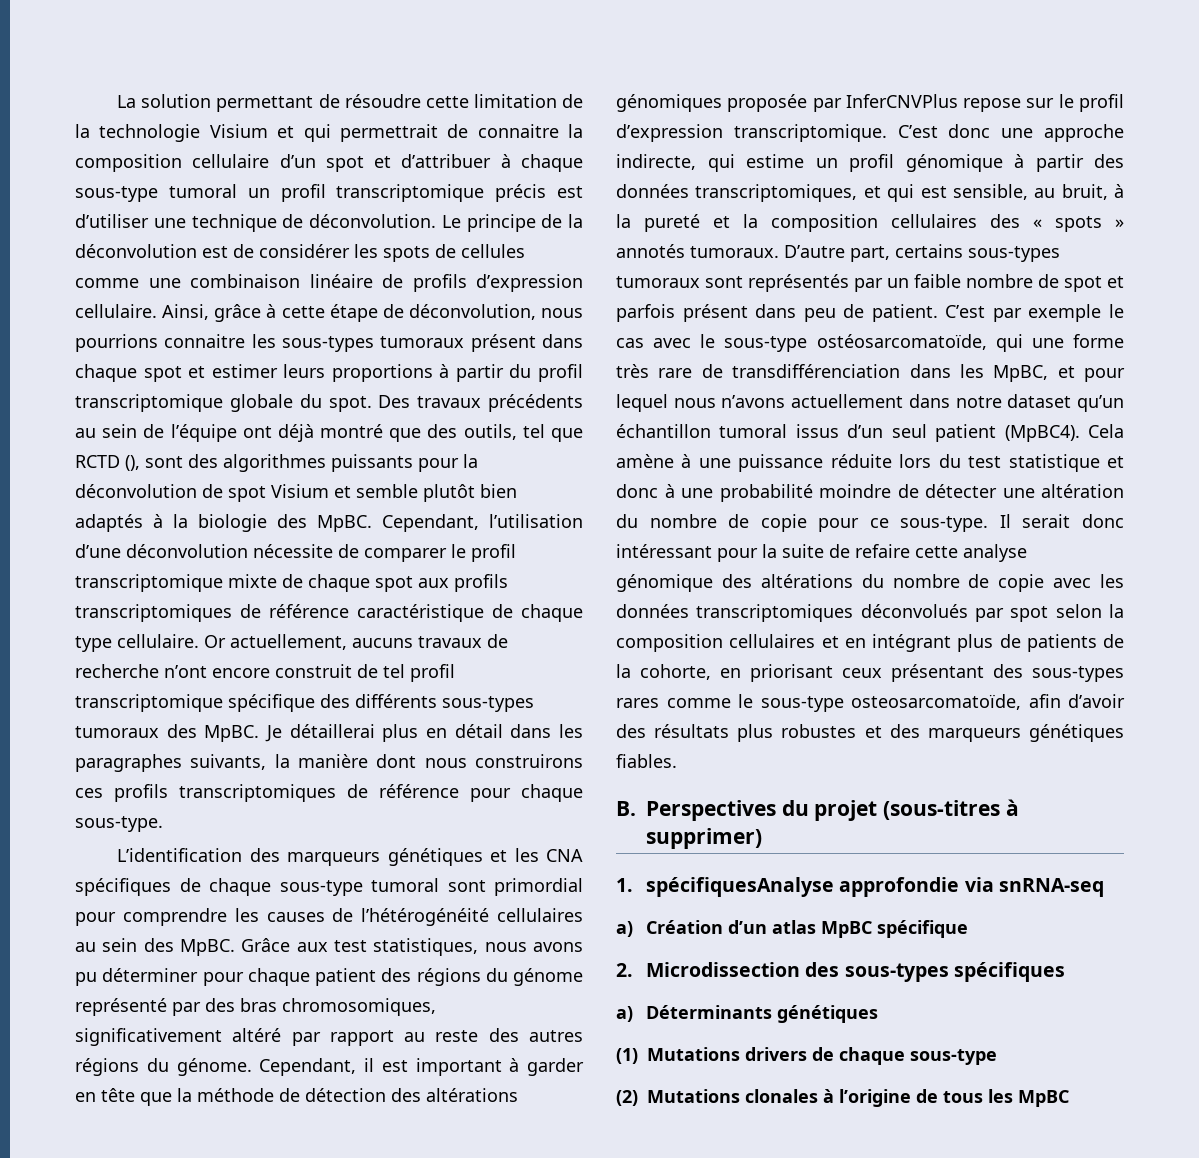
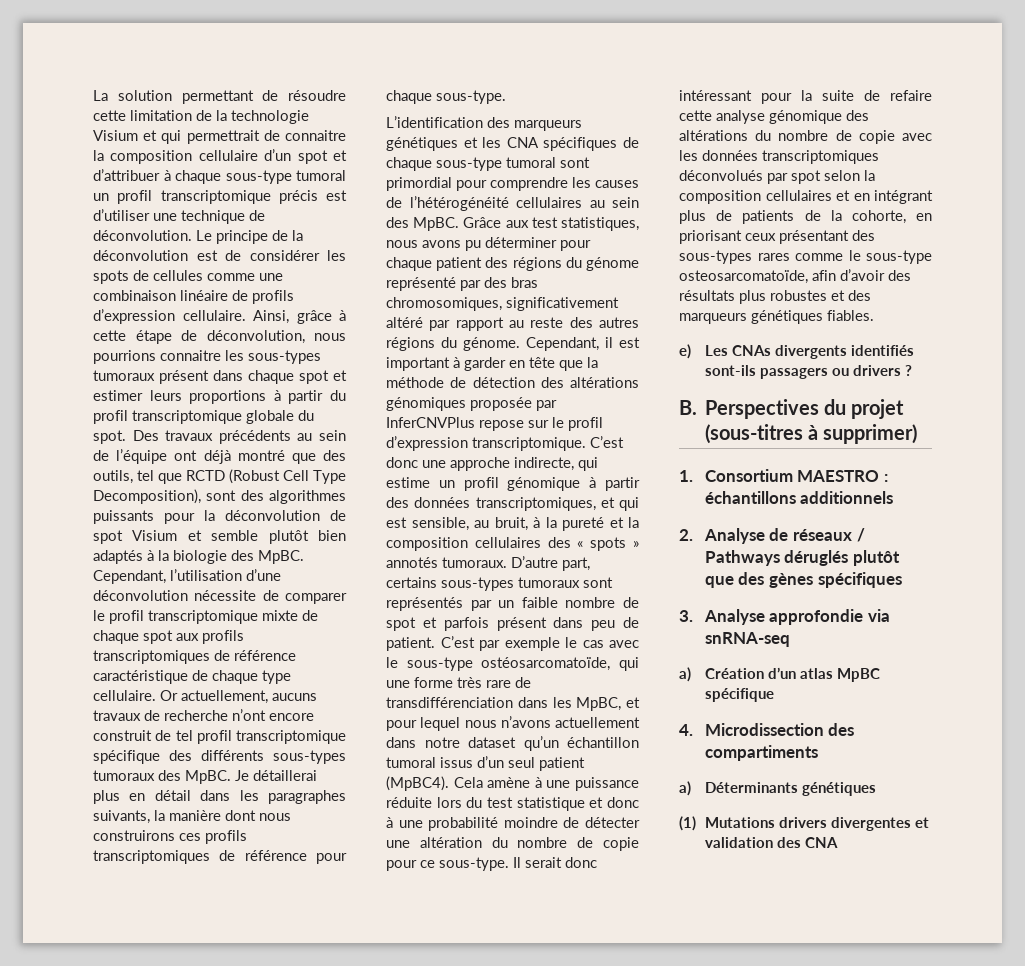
[125,455,140,471] (), -> [229,469,346,484] [93,489,201,504] (Robust Cell Type Decomposition),
(677, 761) none -> [679,344,914,359] [704,365,912,379] // e) Les CNAs divergents identifiés sont-ils passagers ou drivers ?
[646,877,835,897] spécifiquesAnalyse -> [704,469,888,482] [704,491,894,504] [679,528,865,544] [704,550,900,566] [704,572,902,588] [679,609,765,625] Consortium MAESTRO : échantillons additionnels // 2. Analyse de réseaux / Pathways déruglés plutôt que des gènes spécifiques // 3. Analyse
[616,963,633,977] 2. -> [679,724,693,736] 4.
[844,962,1065,982] sous-types spécifiques -> [704,745,818,761] compartiments
[812,1047,997,1065] [616,1089,1069,1107] de chaque sous-type // (2) Mutations clonales à l’origine de tous les MpBC -> [830,817,929,831] [704,837,838,848] divergentes et validation des CNA

